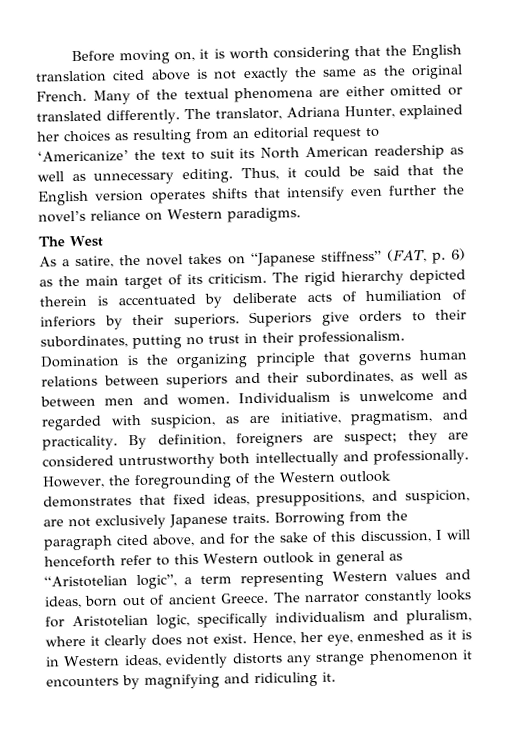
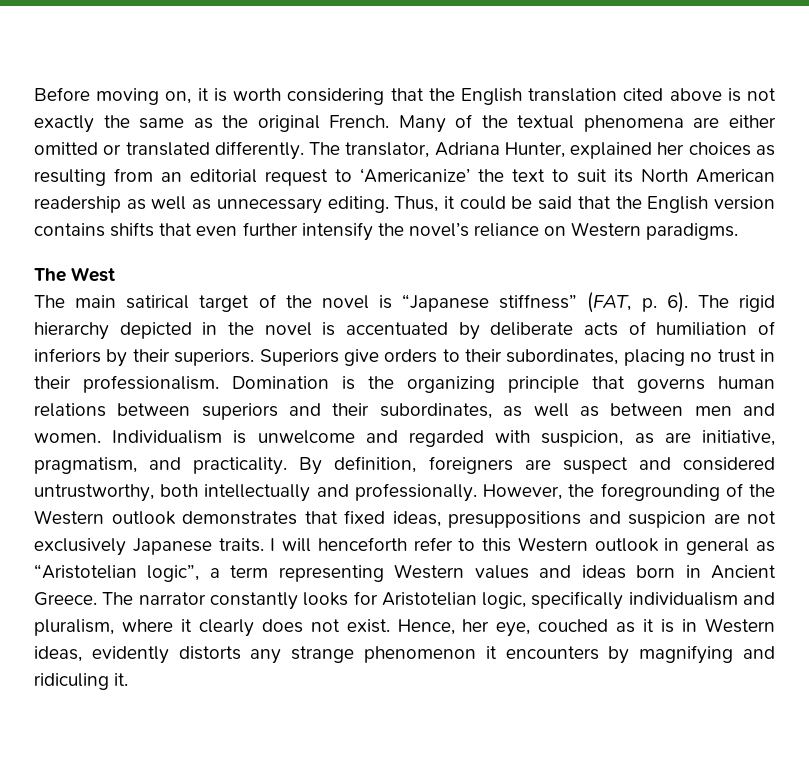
[150,190,206,204] operates -> [34,223,105,237] contains
[286,186,345,202] intensify -> (193, 229) none
(437, 190) none -> [301,222,373,241] intensify
[39,248,466,269] [39,272,267,290] As a satire, the novel takes on “Japanese stiffness” (FAT, p. 6) as the main target of its criticism. -> [34,292,688,313] The main satirical target of the novel is “Japanese stiffness” (FAT, p. 6).
[39,295,87,307] therein -> [202,322,312,336] in the novel
[132,334,182,350] putting -> [623,349,685,366] placing
[344,429,470,446] [42,453,216,470] suspect; they are considered untrustworthy -> [562,457,775,474] [34,484,154,502] suspect and considered untrustworthy,
[256,489,470,507] presuppositions, and suspicion, -> [448,511,706,528] presuppositions and suspicion
[274,510,408,527] [43,529,432,551] Borrowing from the paragraph cited above, and for the sake of this discussion, -> (264, 545) none
[44,593,217,609] ideas, born out of ancient -> [581,565,777,579] ideas born in Ancient
[356,630,425,642] enmeshed -> [538,619,609,632] couched

